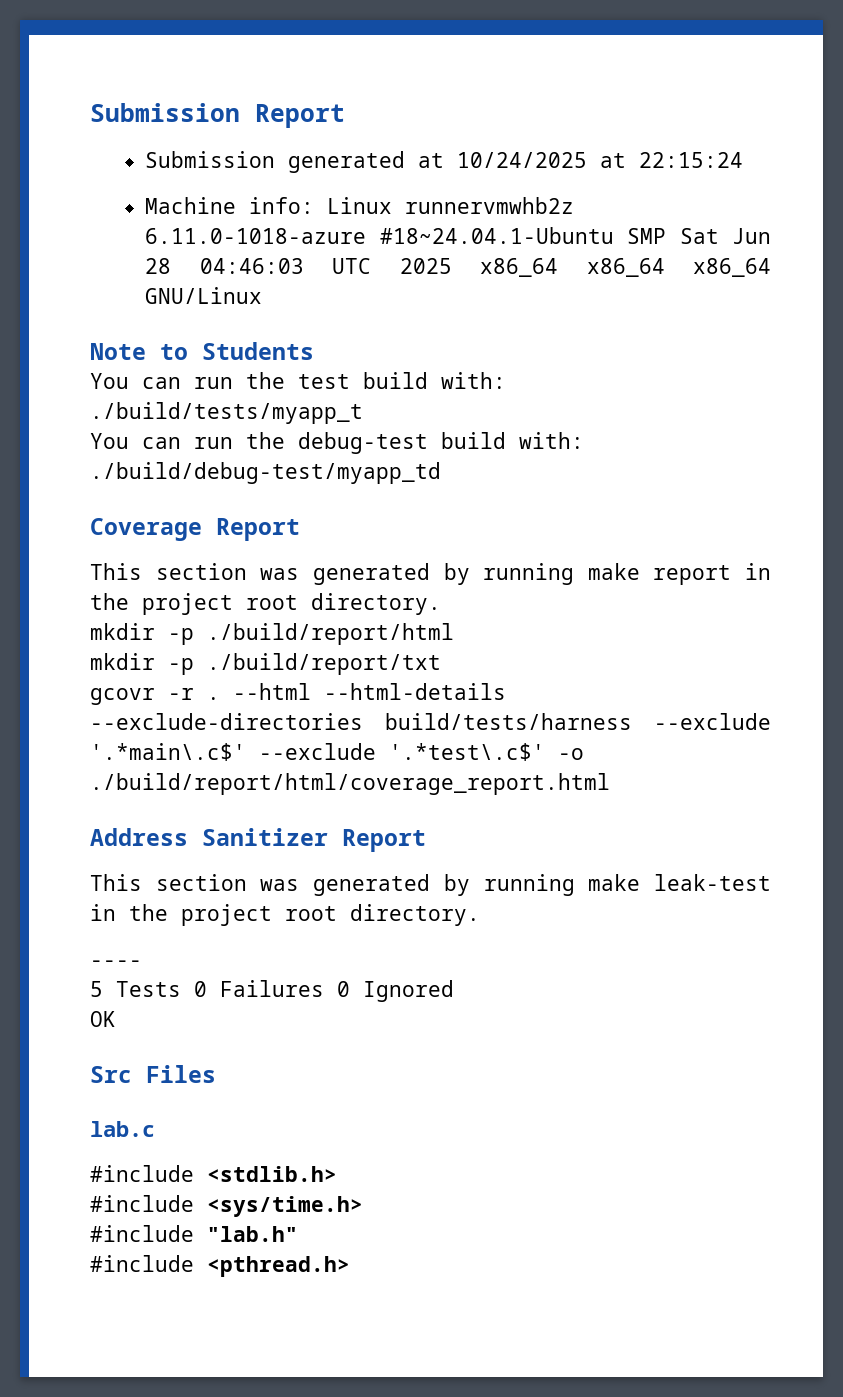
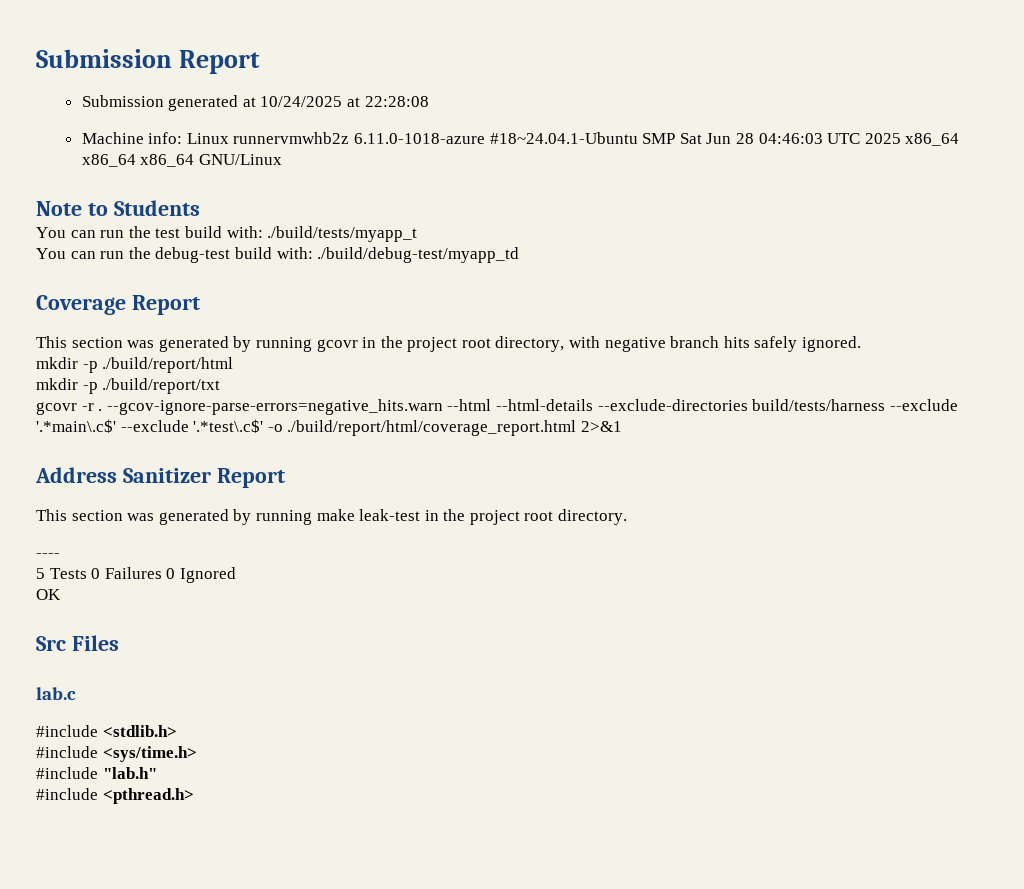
[639,152,744,168] 22:15:24 -> [364,96,429,107] 22:28:08
[587,563,771,585] [90,593,441,615] make report in the project root directory. -> [316,336,862,352] gcovr in the project root directory, with negative branch hits safely ignored.
(220, 698) none -> [106,399,443,415] --gcov-ignore-parse-errors=negative_hits.warn
(610, 784) none -> [580,421,622,432] 2>&1

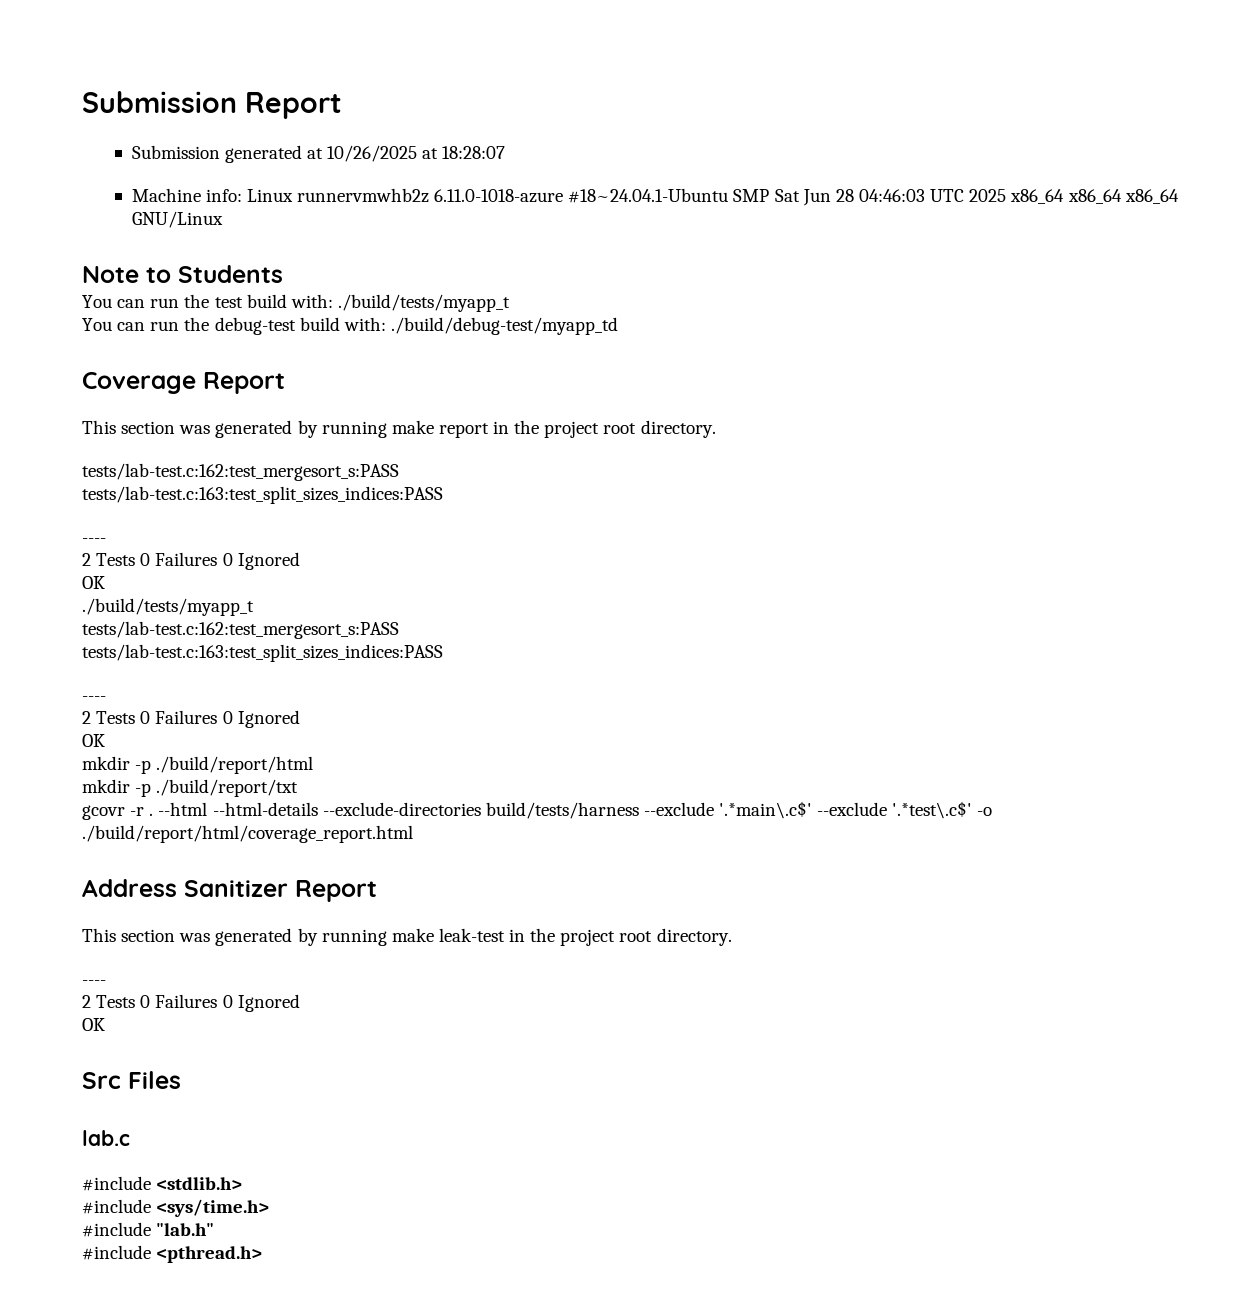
[260,96,429,107] 10/24/2025 at 22:28:08 -> [327,145,506,162] 10/26/2025 at 18:28:07
[316,336,862,352] gcovr in the project root directory, with negative branch hits safely ignored. -> [391,420,716,438] [82,463,399,481] [82,486,443,504] [82,538,106,543] [82,552,300,570] [82,576,105,589] [82,598,254,616] [82,621,399,639] [82,644,443,662] [82,696,106,701] [82,710,300,728] [82,734,105,747] make report in the project root directory. // tests/lab-test.c:162:test_mergesort_s:PASS // tests/lab-test.c:163:test_split_sizes_indices:PASS // ---- // 2 Tests 0 Failures 0 Ignored // OK // ./build/tests/myapp_t // tests/lab-test.c:162:test_mergesort_s:PASS // tests/lab-test.c:163:test_split_sizes_indices:PASS // ---- // 2 Tests 0 Failures 0 Ignored // OK
[106,399,443,415] --gcov-ignore-parse-errors=negative_hits.warn -> (154, 814) none
[580,421,622,432] 2>&1 -> (413, 834) none
[36,568,45,579] 5 -> [82,995,91,1008] 2

